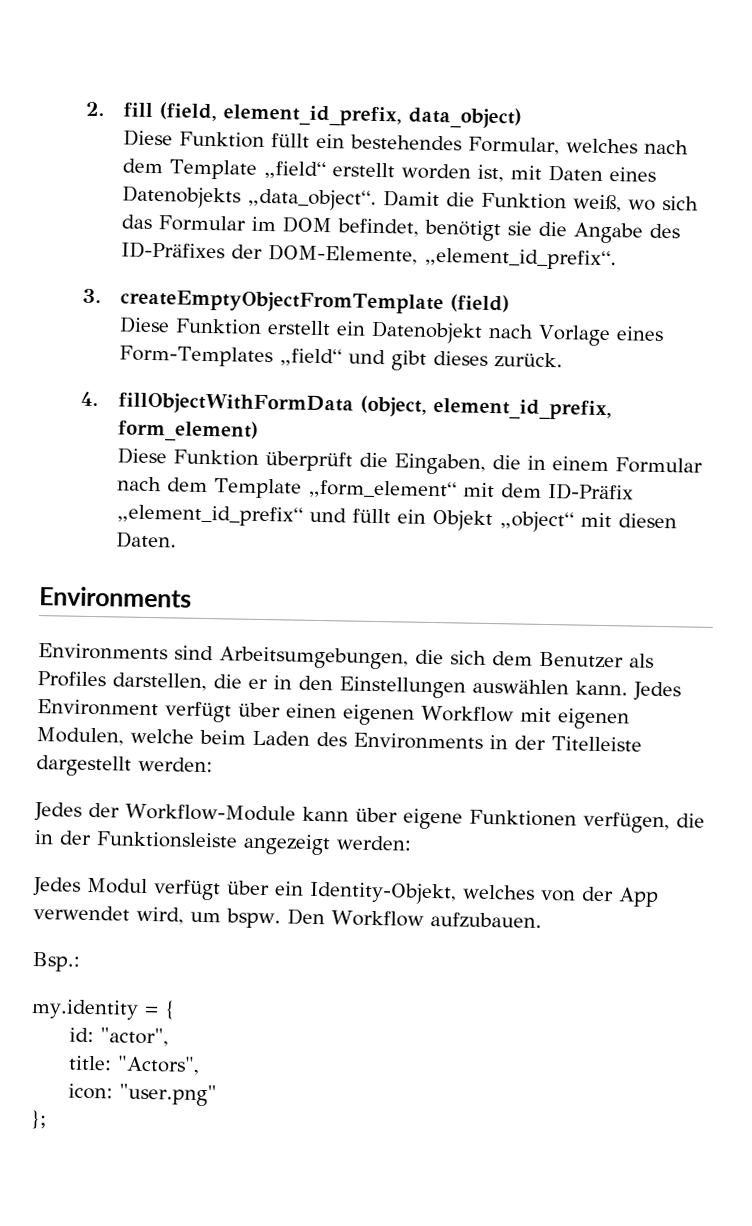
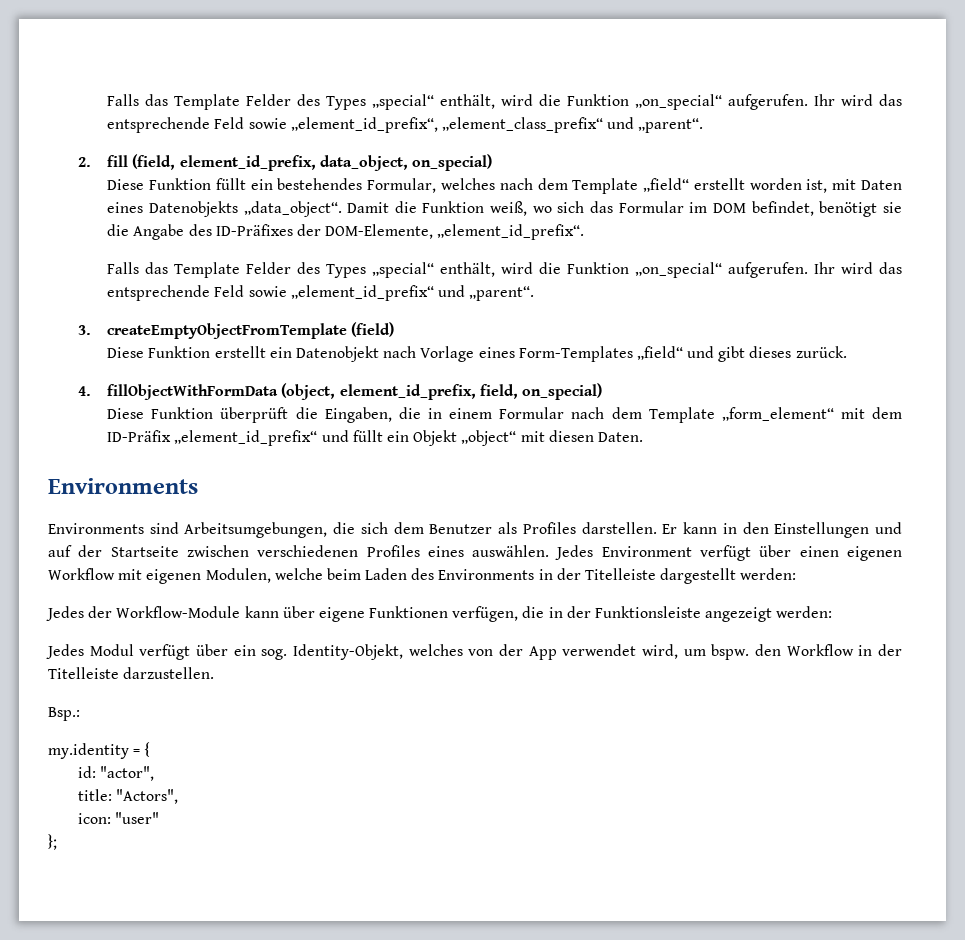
(84, 109) none -> [107,94,903,110] [107,117,704,133] Falls das Template Felder des Types „special“ enthält, wird die Funktion „on_special“ aufgerufen. Ihr wird das entsprechende Feld sowie „element_id_prefix“, „element_class_prefix“ und „parent“. //
[407,106,522,129] data_object) -> [319,154,492,171] data_object, on_special)
(617, 259) none -> [107,262,903,278] [107,285,535,301] // Falls das Template Felder des Types „special“ enthält, wird die Funktion „on_special“ aufgerufen. Ihr wird das entsprechende Feld sowie „element_id_prefix“ und „parent“.
[117,419,259,442] form_element) -> [479,383,602,400] field, on_special)
[112,672,628,699] darstellen, die er in den Einstellungen auswählen kann. -> [581,522,903,538] [48,545,550,557] darstellen. Er kann in den Einstellungen und auf der Startseite zwischen verschiedenen Profiles eines auswählen.
(304, 888) none -> [261,649,288,660] sog.
[286,908,542,929] Den Workflow aufzubauen. -> [754,644,902,656] [48,667,215,679] den Workflow in der Titelleiste darzustellen.
[118,1083,217,1107] "user.png" -> [114,812,159,824] "user"

